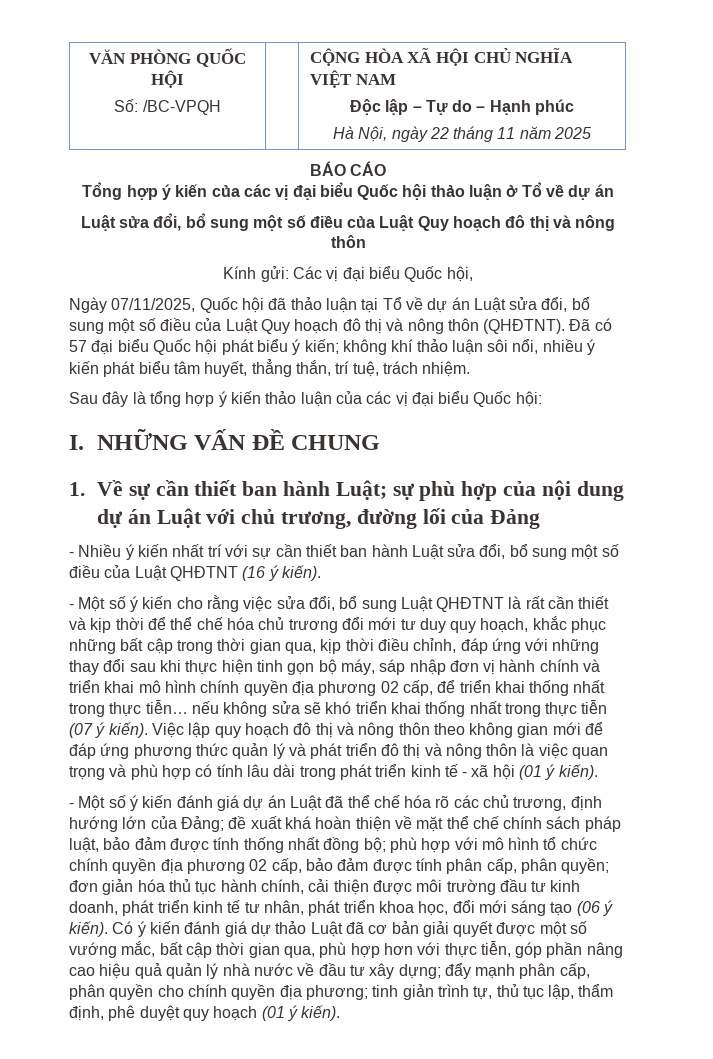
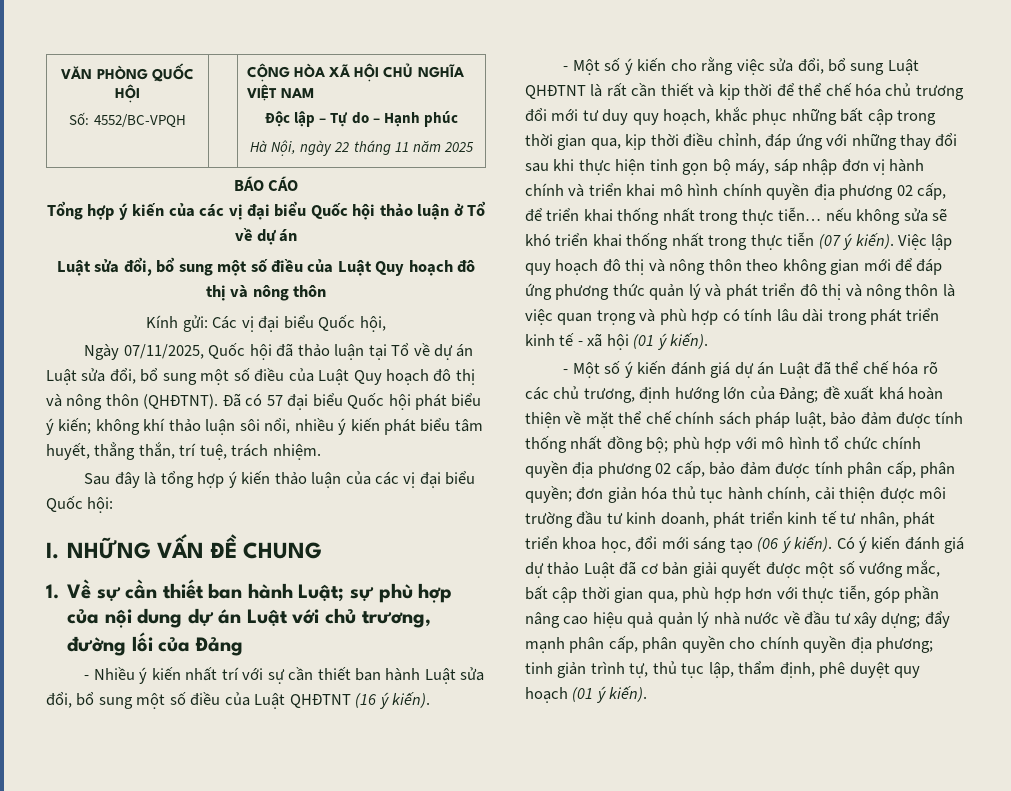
[142,100,221,115] /BC-VPQH -> [93,114,186,128] 4552/BC-VPQH

